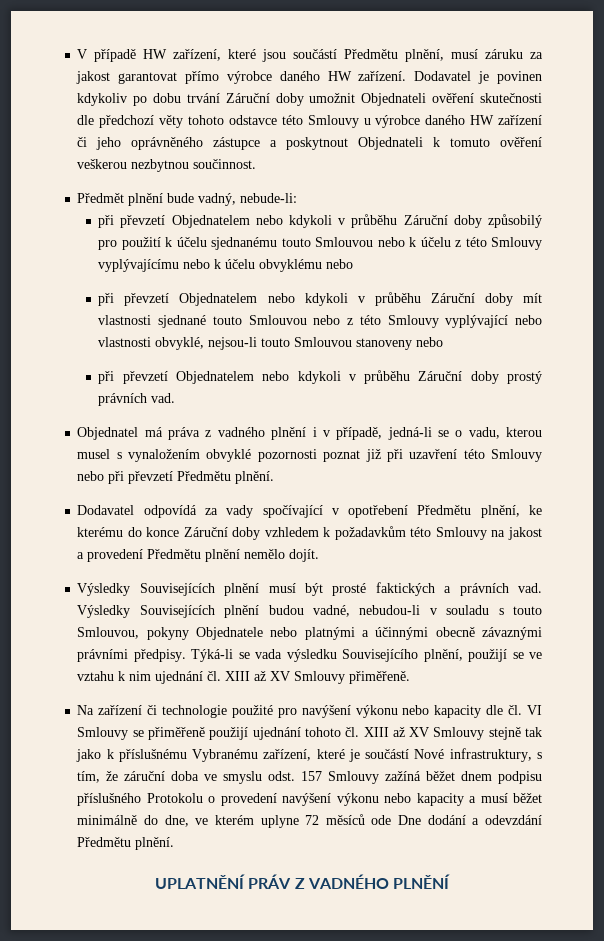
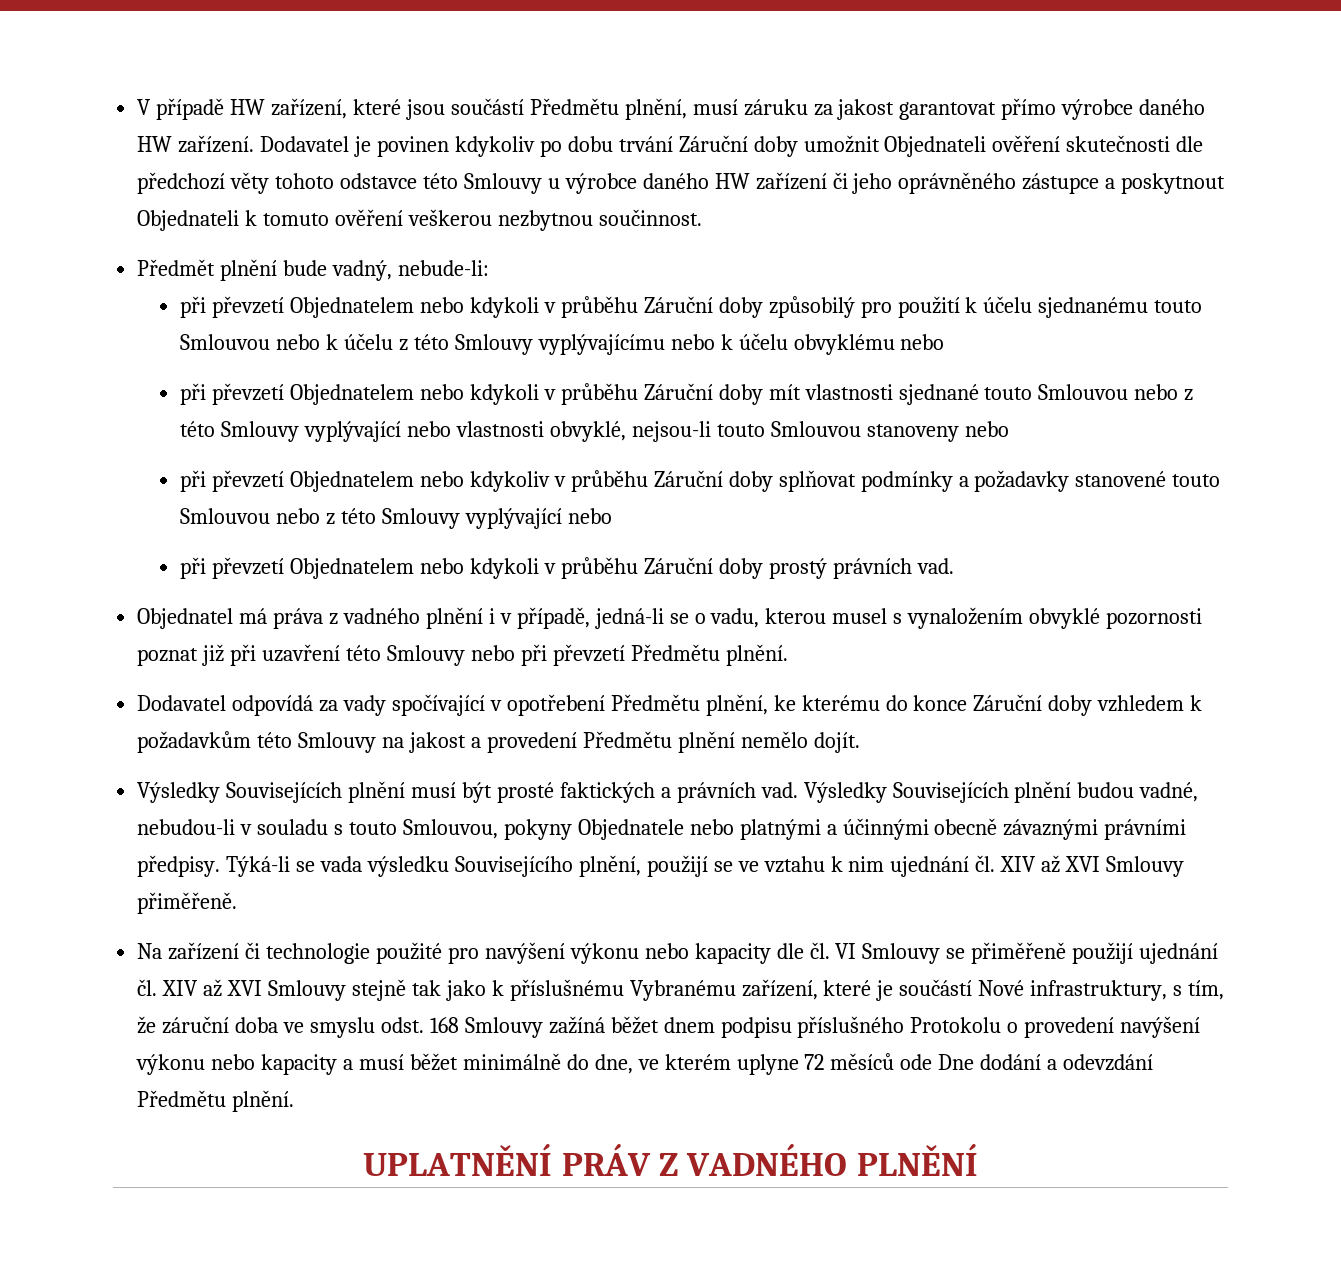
(444, 342) none -> [180,470,1221,492] [180,508,612,529] // při převzetí Objednatelem nebo kdykoliv v průběhu Záruční doby splňovat podmínky a požadavky stanovené touto Smlouvou nebo z této Smlouvy vyplývající nebo
[225,671,291,681] XIII až XV -> [1000,855,1101,873] XIV až XVI
[304,727,430,737] tohoto čl. XIII až XV -> [137,979,263,997] čl. XIV až XVI
[301,771,323,781] 157 -> [429,1017,459,1033] 168

